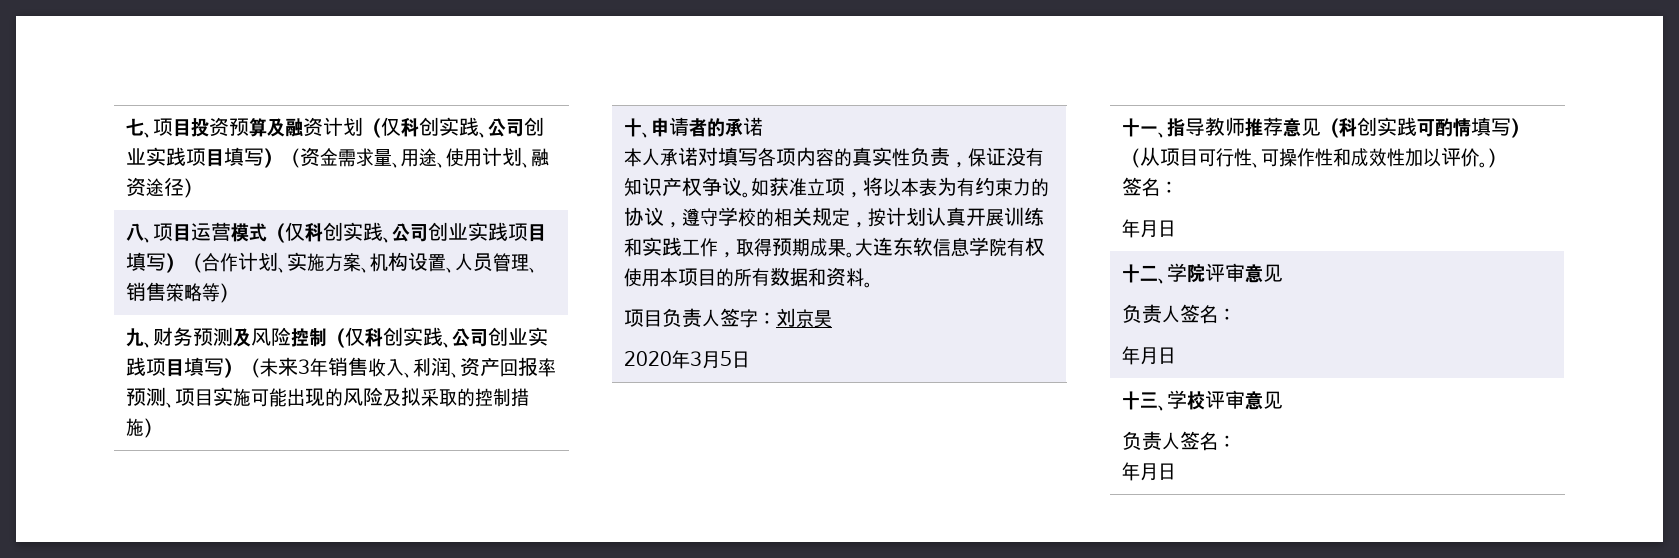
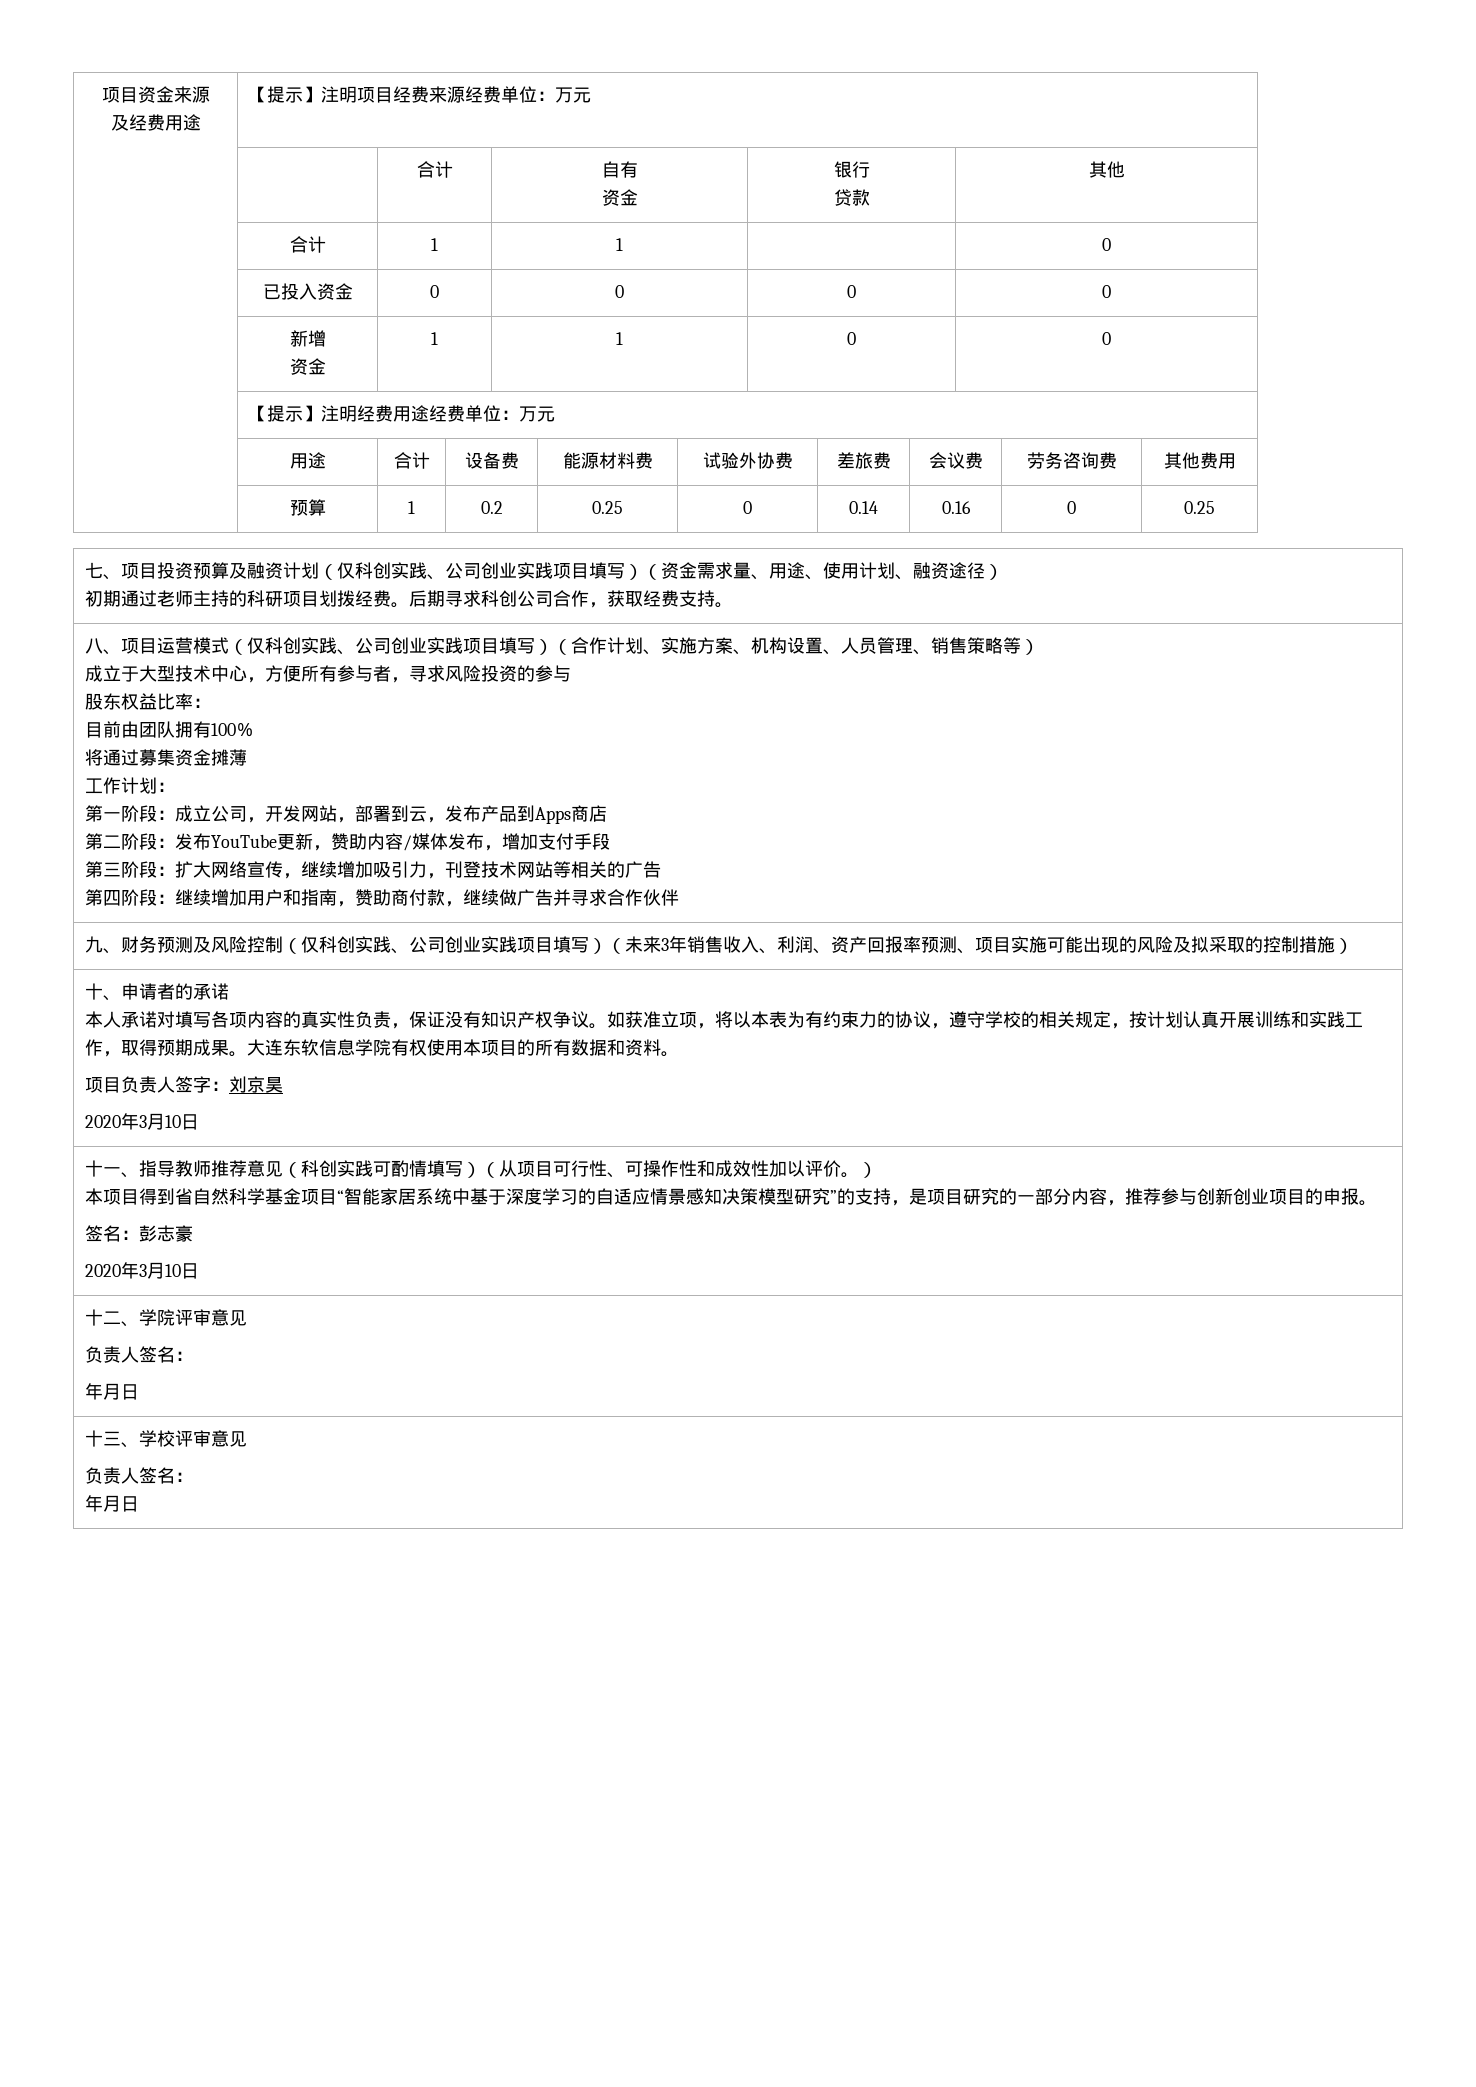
(125, 127) none -> [101,86,210,103] [110,114,201,131] [249,86,592,103] [416,161,453,178] [601,161,638,178] [601,189,638,206] [833,161,870,178] [833,189,870,206] [1088,161,1125,178] [289,236,326,253] [431,238,438,251] [616,238,623,251] [1102,238,1111,251] [262,283,353,300] [430,285,439,298] [615,285,624,298] [847,285,856,298] [1102,285,1111,298] [289,330,326,347] [289,358,326,375] [431,332,438,345] [616,332,623,345] [847,332,856,345] [1102,332,1111,345] [249,405,556,422] [289,452,326,469] [393,452,430,469] [464,452,519,469] [562,452,653,469] [702,452,793,469] [836,452,891,469] [928,452,983,469] [1026,452,1117,469] [1163,452,1236,469] [289,499,326,516] [408,501,415,514] [480,501,503,514] [592,501,623,514] [743,501,752,514] [849,501,878,514] [941,501,971,514] [1067,501,1076,514] [1184,501,1215,514] 项目资金来源 // 及经费用途 | 【提示】注明项目经费来源经费单位：万元 // | | 合计 | 自有 // 资金 | 银行 // 贷款 | 其他 // | 合计 | 1 | 1 | | 0 // | 已投入资金 | 0 | 0 | 0 | 0 // | 新增 // 资金 | 1 | 1 | 0 | 0 // | 【提示】注明经费用途经费单位：万元 // | 用途 | 合计 | 设备费 | 能源材料费 | 试验外协费 | 差旅费 | 会议费 | 劳务咨询费 | 其他费用 // | 预算 | 1 | 0.2 | 0.25 | 0 | 0.14 | 0.16 | 0 | 0.25 //
(202, 188) none -> [85,590,734,608] // 初期通过老师主持的科研项目划拨经费。后期寻求科创公司合作，获取经费支持。
(238, 293) none -> [85,665,572,683] [85,693,212,710] [85,721,255,738] [85,749,248,766] [85,777,176,794] [85,805,608,824] [85,833,611,851] [85,861,662,879] [85,889,680,907] // 成立于大型技术中心，方便所有参与者，寻求风险投资的参与 // 股东权益比率： // 目前由团队拥有100％ // 将通过募集资金摊薄 // 工作计划： // 第一阶段：成立公司，开发网站，部署到云，发布产品到Apps商店 // 第二阶段：发布YouTube更新，赞助内容/媒体发布，增加支付手段 // 第三阶段：扩大网络宣传，继续增加吸引力，刊登技术网站等相关的广告 // 第四阶段：继续增加用户和指南，赞助商付款，继续做广告并寻求合作伙伴
[719,351,732,366] 5 -> [165,1115,182,1128] 10
[1121,177,1178,197] [1121,219,1158,238] 签名： // 年月 -> [85,1188,1378,1206] [85,1225,194,1242] [85,1262,182,1279] 本项目得到省自然科学基金项目“智能家居系统中基于深度学习的自适应情景感知决策模型研究”的支持，是项目研究的一部分内容，推荐参与创新创业项目的申报。 // 签名：彭志豪 // 2020年3月10

